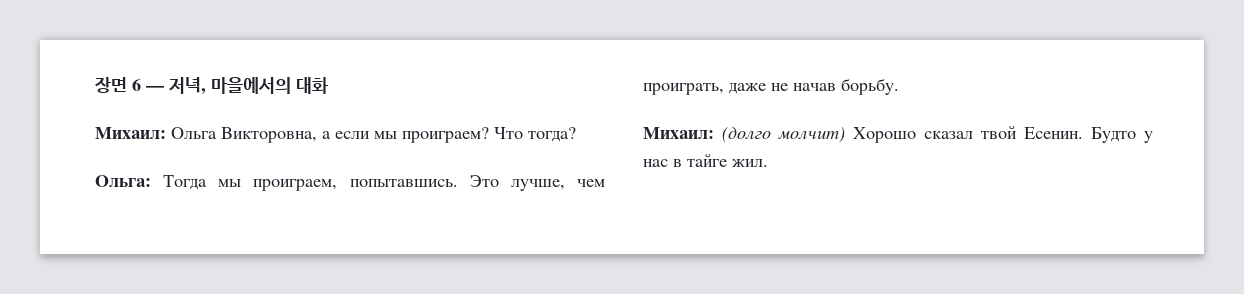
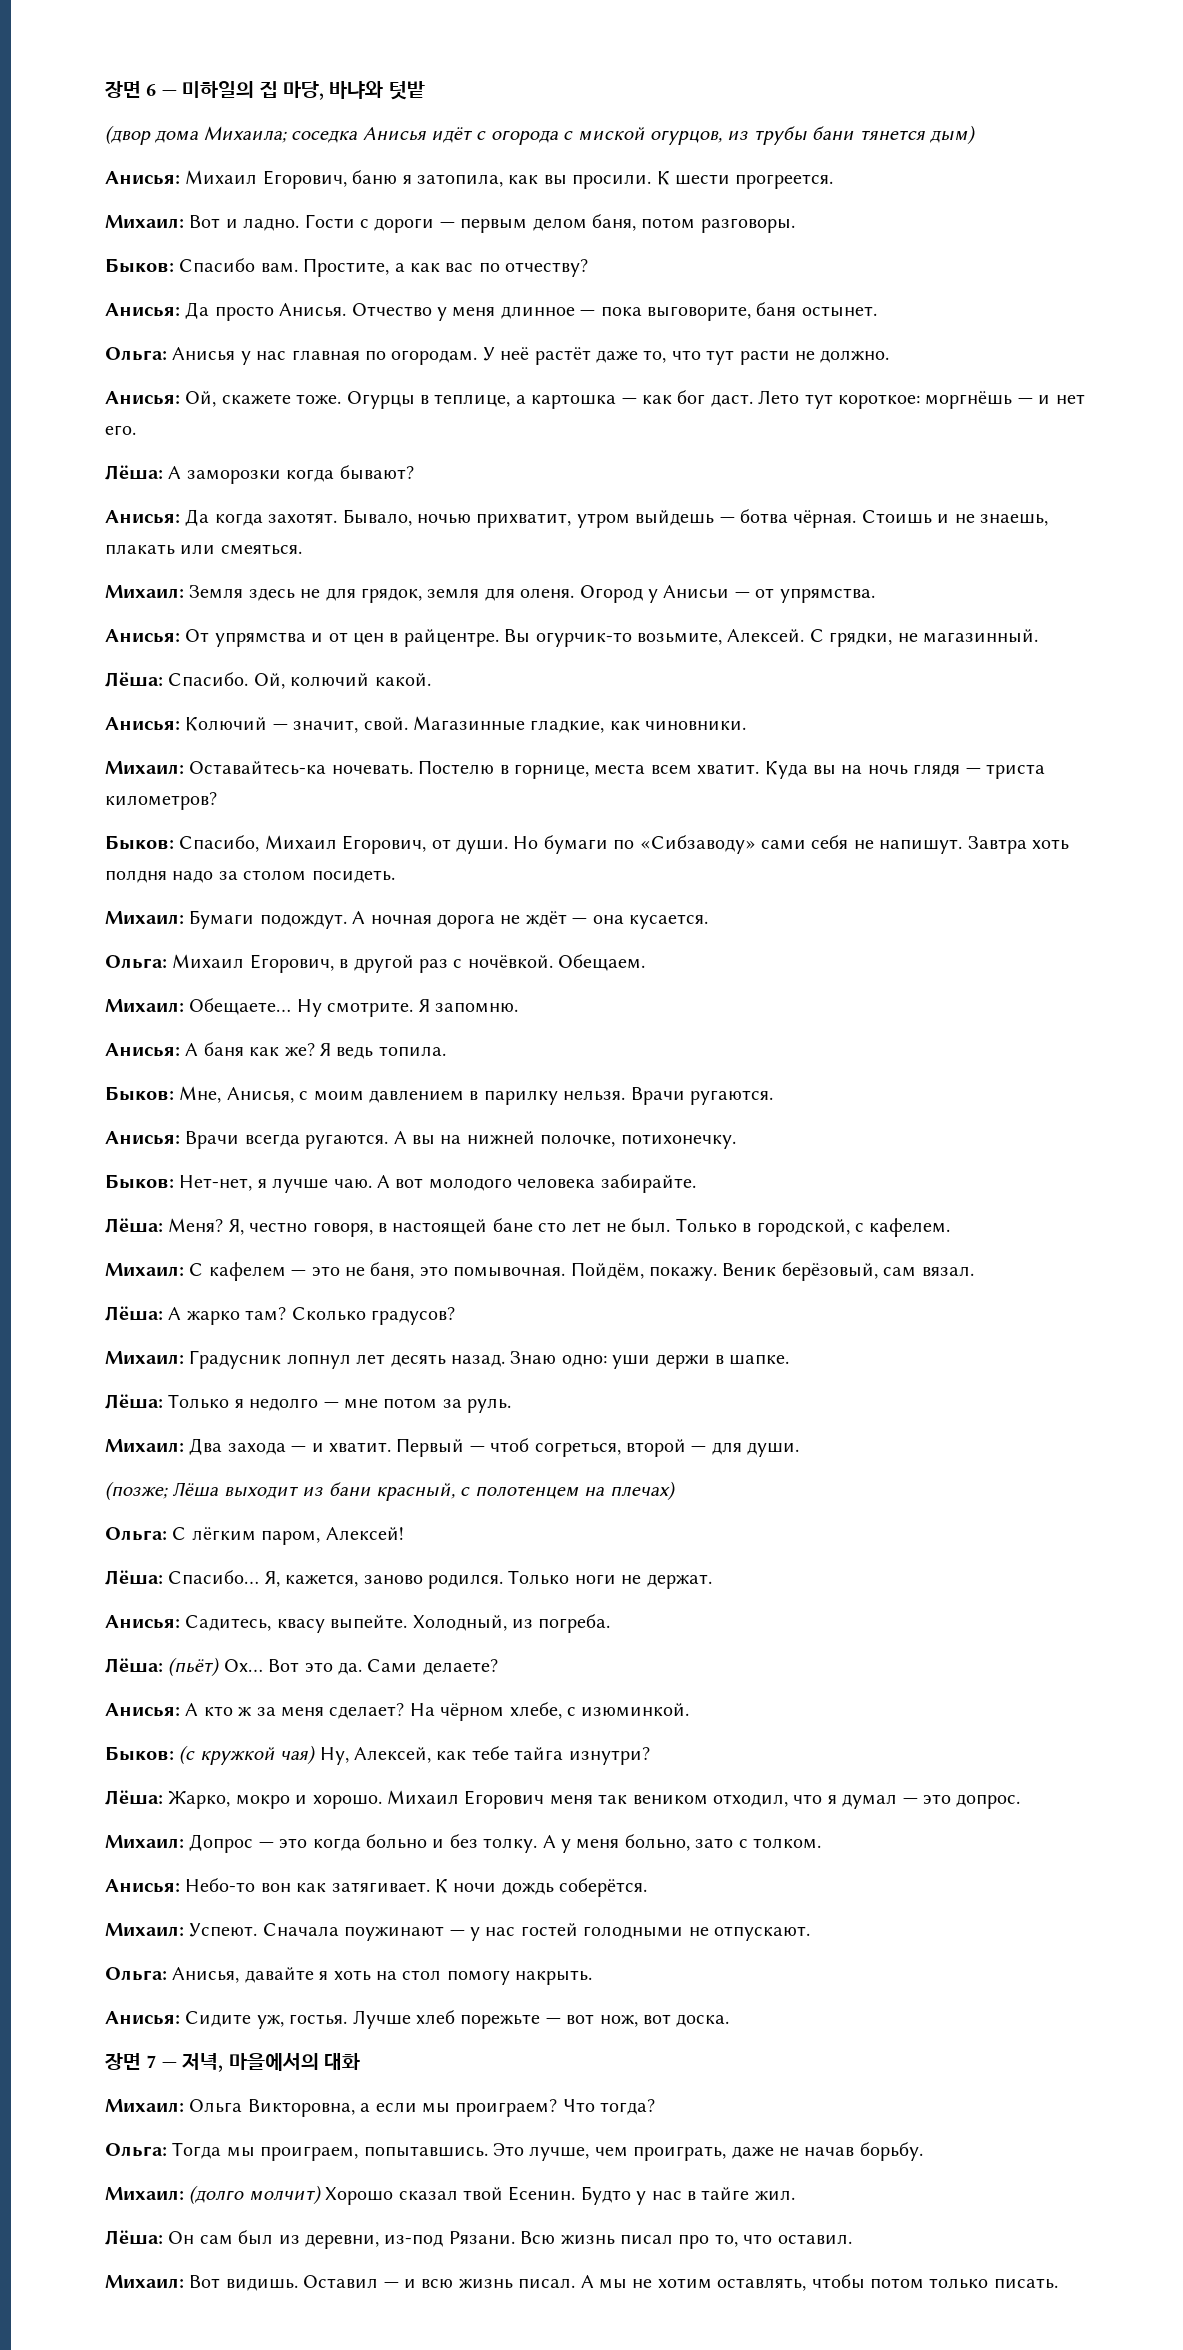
(164, 88) none -> [182,81,425,100] [105,125,976,145] [105,170,834,189] [105,214,795,233] [105,258,589,277] [105,302,877,321] [105,347,890,365] [105,390,1085,409] [105,425,136,435] [105,465,414,484] [105,509,1048,528] [105,544,302,555] [105,585,875,603] [105,629,1038,647] [105,672,431,689] [105,716,747,733] [105,760,1045,779] [105,792,217,810] [105,835,1069,854] [105,870,395,883] [105,910,708,929] [105,954,646,973] [105,998,518,1017] [105,1042,446,1059] [105,1086,773,1105] [105,1131,736,1149] [105,1174,696,1193] [105,1218,951,1237] [105,1262,974,1281] [105,1306,455,1325] [105,1350,790,1369] [105,1394,512,1413] [105,1438,800,1457] [105,1481,676,1501] [105,1527,404,1545] [105,1570,712,1589] [105,1614,611,1633] [105,1657,498,1677] [105,1702,690,1721] [105,1745,650,1765] [105,1790,1021,1809] [105,1834,821,1853] [105,1878,648,1897] [105,1923,810,1941] [105,1967,593,1985] [105,2010,730,2029] [105,2053,177,2070] 미하일의 집 마당, 바냐와 텃밭 // (двор дома Михаила; соседка Анисья идёт с огорода с миской огурцов, из трубы бани тянется дым) // Анисья: Михаил Егорович, баню я затопила, как вы просили. К шести прогреется. // Михаил: Вот и ладно. Гости с дороги — первым делом баня, потом разговоры. // Быков: Спасибо вам. Простите, а как вас по отчеству? // Анисья: Да просто Анисья. Отчество у меня длинное — пока выговорите, баня остынет. // Ольга: Анисья у нас главная по огородам. У неё растёт даже то, что тут расти не должно. // Анисья: Ой, скажете тоже. Огурцы в теплице, а картошка — как бог даст. Лето тут короткое: моргнёшь — и нет его. // Лёша: А заморозки когда бывают? // Анисья: Да когда захотят. Бывало, ночью прихватит, утром выйдешь — ботва чёрная. Стоишь и не знаешь, плакать или смеяться. // Михаил: Земля здесь не для грядок, земля для оленя. Огород у Анисьи — от упрямства. // Анисья: От упрямства и от цен в райцентре. Вы огурчик-то возьмите, Алексей. С грядки, не магазинный. // Лёша: Спасибо. Ой, колючий какой. // Анисья: Колючий — значит, свой. Магазинные гладкие, как чиновники. // Михаил: Оставайтесь-ка ночевать. Постелю в горнице, места всем хватит. Куда вы на ночь глядя — триста километров? // Быков: Спасибо, Михаил Егорович, от души. Но бумаги по «Сибзаводу» сами себя не напишут. Завтра хоть полдня надо за столом посидеть. // Михаил: Бумаги подождут. А ночная дорога не ждёт — она кусается. // Ольга: Михаил Егорович, в другой раз с ночёвкой. Обещаем. // Михаил: Обещаете… Ну смотрите. Я запомню. // Анисья: А баня как же? Я ведь топила. // Быков: Мне, Анисья, с моим давлением в парилку нельзя. Врачи ругаются. // Анисья: Врачи всегда ругаются. А вы на нижней полочке, потихонечку. // Быков: Нет-нет, я лучше чаю. А вот молодого человека забирайте. // Лёша: Меня? Я, честно говоря, в настоящей бане сто лет не был. Только в городской, с кафелем. // Михаил: С кафелем — это не баня, это помывочная. Пойдём, покажу. Веник берёзовый, сам вязал. // Лёша: А жарко там? Сколько градусов? // Михаил: Градусник лопнул лет десять назад. Знаю одно: уши держи в шапке. // Лёша: Только я недолго — мне потом за руль. // Михаил: Два захода — и хватит. Первый — чтоб согреться, второй — для души. // (позже; Лёша выходит из бани красный, с полотенцем на плечах) // Ольга: С лёгким паром, Алексей! // Лёша: Спасибо… Я, кажется, заново родился. Только ноги не держат. // Анисья: Садитесь, квасу выпейте. Холодный, из погреба. // Лёша: (пьёт) Ох… Вот это да. Сами делаете? // Анисья: А кто ж за меня сделает? На чёрном хлебе, с изюминкой. // Быков: (с кружкой чая) Ну, Алексей, как тебе тайга изнутри? // Лёша: Жарко, мокро и хорошо. Михаил Егорович меня так веником отходил, что я думал — это допрос. // Михаил: Допрос — это когда больно и без толку. А у меня больно, зато с толком. // Анисья: Небо-то вон как затягивает. К ночи дождь соберётся. // Михаил: Успеют. Сначала поужинают — у нас гостей голодными не отпускают. // Ольга: Анисья, давайте я хоть на стол помогу накрыть. // Анисья: Сидите уж, гостья. Лучше хлеб порежьте — вот нож, вот доска. // 장면 7 —
(768, 163) none -> [105,2230,852,2249] [105,2274,1058,2291] // Лёша: Он сам был из деревни, из-под Рязани. Всю жизнь писал про то, что оставил. // Михаил: Вот видишь. Оставил — и всю жизнь писал. А мы не хотим оставлять, чтобы потом только писать.

